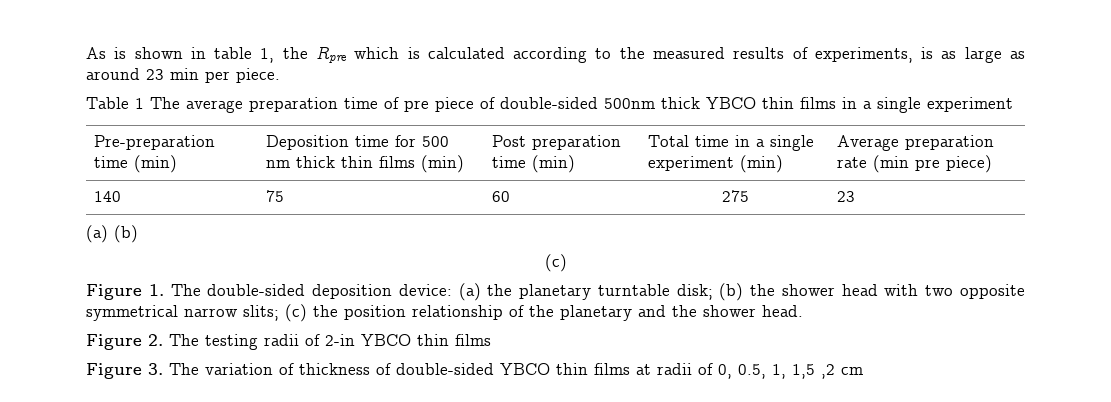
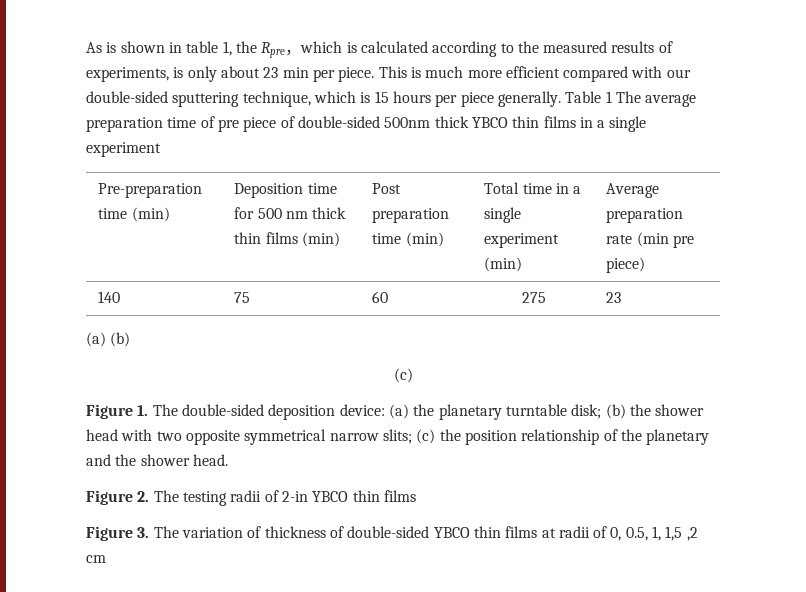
(346, 54) none -> [285,49,302,56] ，
[941,47,1026,63] [86,68,140,80] as large as around -> [187,66,260,82] only about
(280, 75) // -> [378,66,691,82] [86,91,561,107] This is much more efficient compared with our double-sided sputtering technique, which is 15 hours per piece generally.

